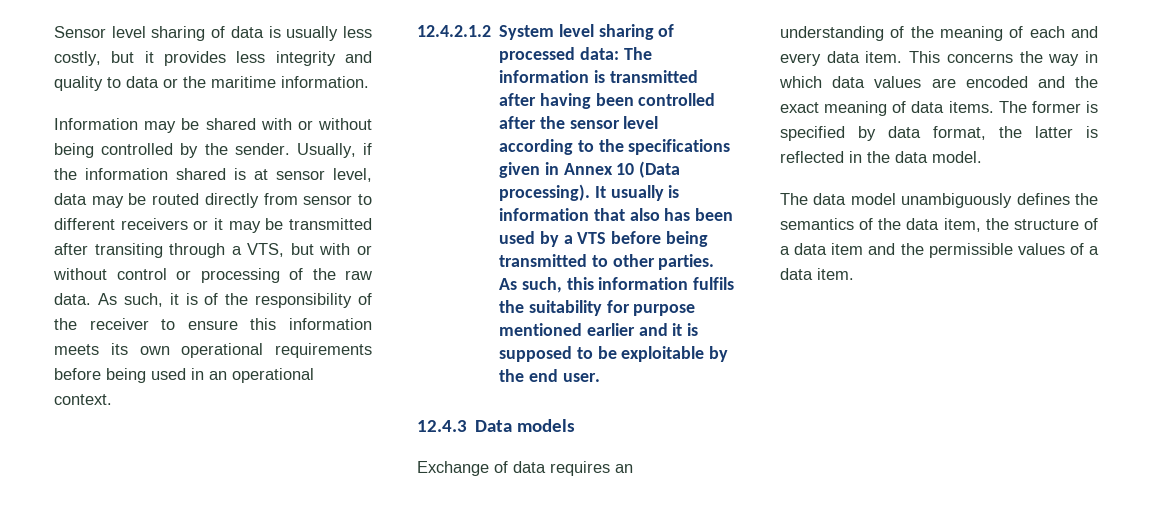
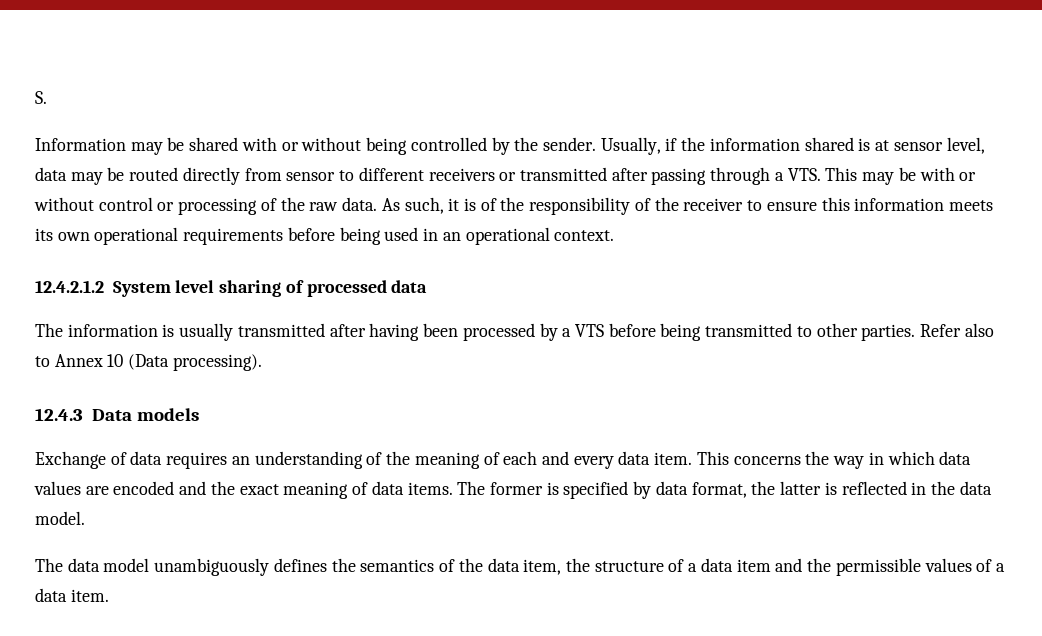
[54,26,373,41] [54,51,372,66] [54,76,369,91] Sensor level sharing of data is usually less costly, but it provides less integrity and quality to data or the maritime information. -> [35,91,47,104] S.
[214,218,372,233] [54,243,314,258] it may be transmitted after transiting through a VTS, but -> [519,167,916,185] transmitted after passing through a VTS. This may be
[579,47,619,60] data: -> [391,280,428,293] data //
(605, 76) none -> [179,323,234,341] usually
[638,93,716,106] [499,116,659,129] [499,139,731,155] [499,161,681,178] [499,184,680,201] [499,208,734,221] [499,231,536,244] controlled after the sensor level according to the specifications given in Annex 10 (Data processing). It usually is information that also has been used -> [462,323,535,341] processed
[499,277,735,293] [499,300,696,316] [499,323,699,336] [499,346,729,362] [499,369,600,382] As such, this information fulfils the suitability for purpose mentioned earlier and it is supposed to be exploitable by the end user. -> [920,323,994,337] [35,354,262,371] Refer also to Annex 10 (Data processing).

